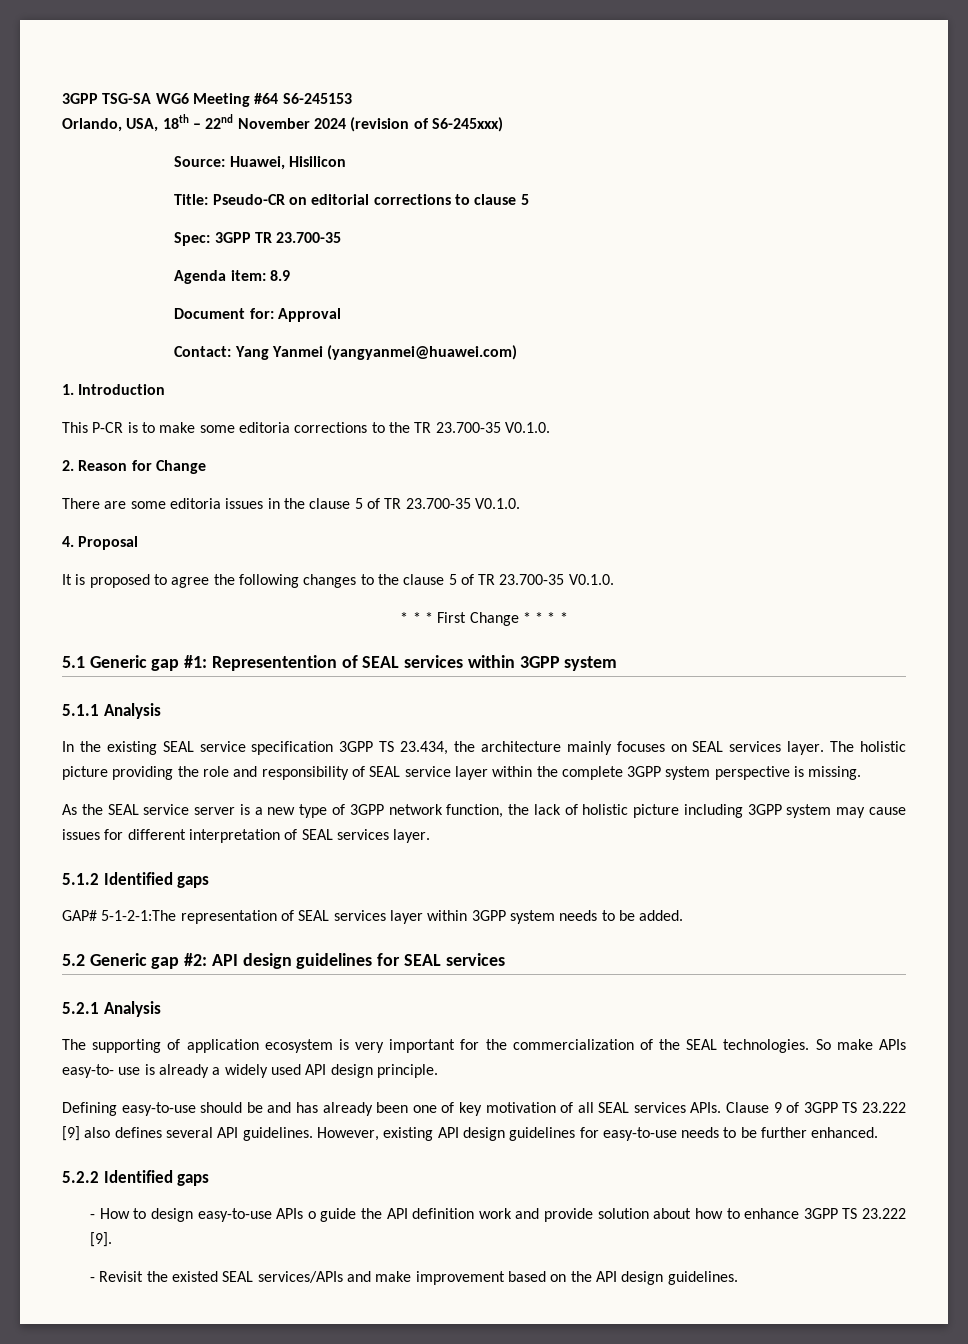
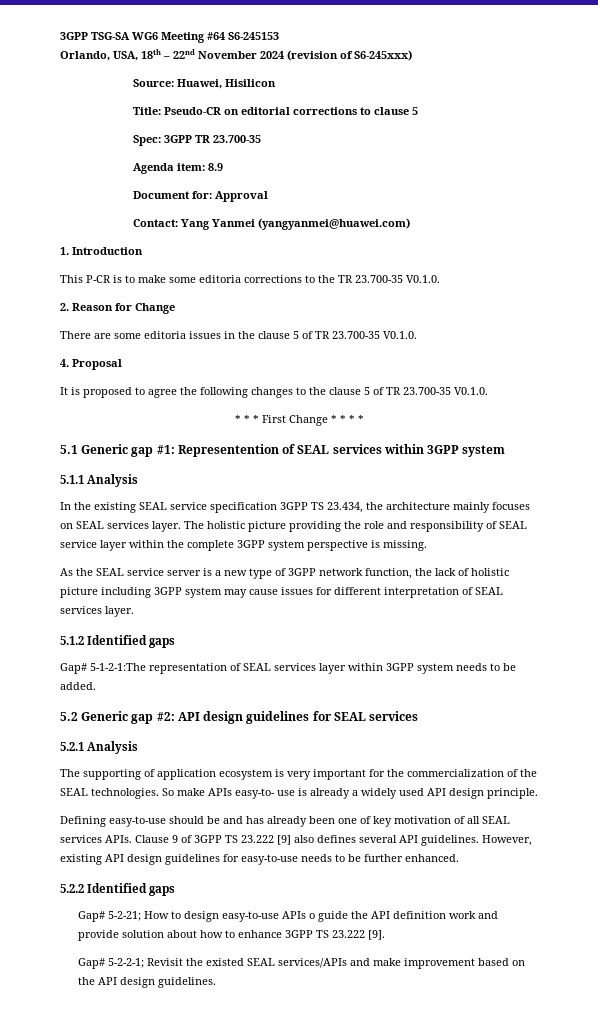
[62,910,97,921] GAP# -> [60,663,87,674] Gap#
[90,1214,96,1219] - -> [78,911,142,922] Gap# 5-2-21;
[90,1277,96,1282] - -> [78,958,145,969] Gap# 5-2-2-1;

